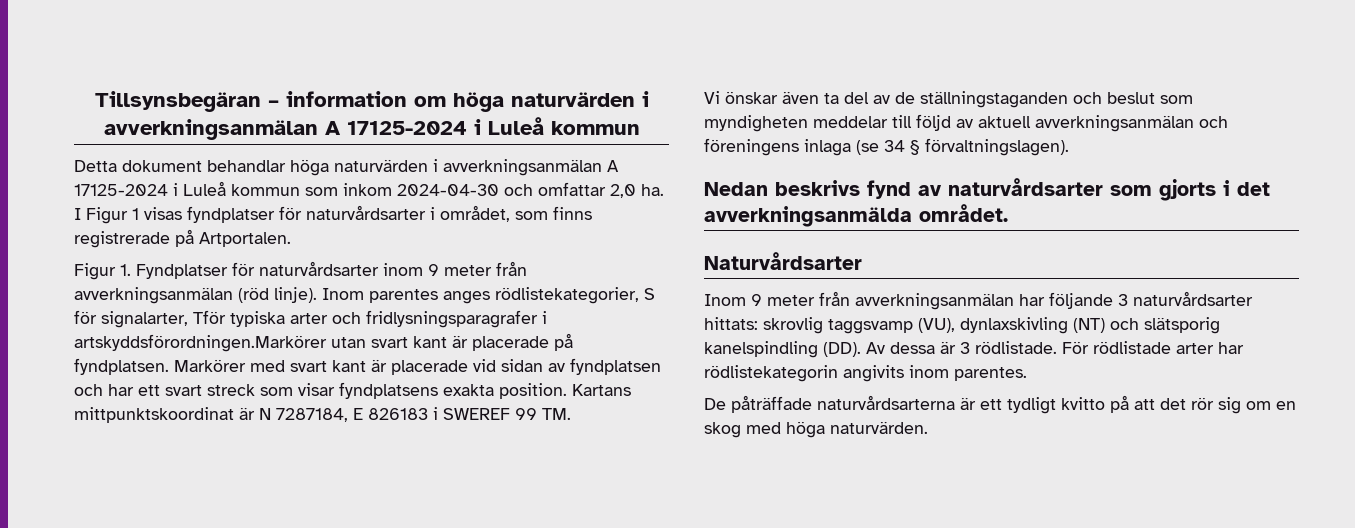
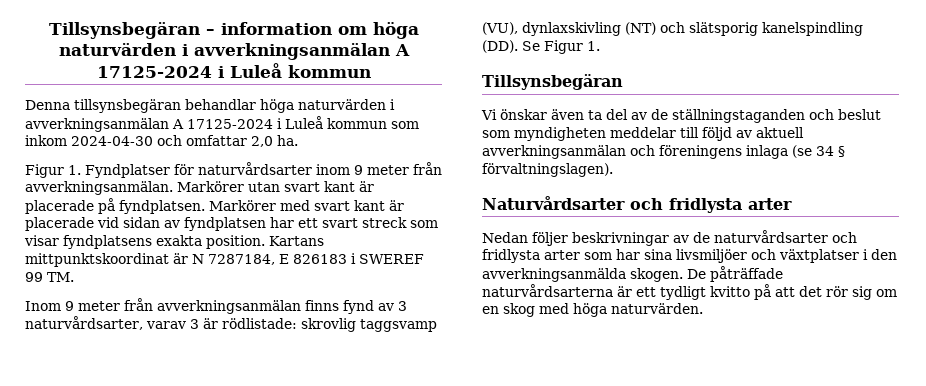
[74,160,202,172] Detta dokument -> [25,99,181,113] Denna tillsynsbegäran
[74,205,592,224] [74,229,291,248] I Figur 1 visas fyndplatser för naturvårdsarter i området, som finns registrerade på Artportalen. -> (298, 140) none
[74,287,655,304] [74,310,547,328] [74,334,327,352] avverkningsanmälan (röd linje). Inom parentes anges rödlistekategorier, S för signalarter, Tför typiska arter och fridlysningsparagrafer i artskyddsförordningen.Markörer -> [25,181,244,195] avverkningsanmälan. Markörer
[74,384,103,396] och -> (266, 224) none
(571, 414) none -> [25,298,407,314] [25,316,437,332] [482,22,863,36] [482,40,600,54] [482,74,623,90] // Inom 9 meter från avverkningsanmälan finns fynd av 3 naturvårdsarter, varav 3 är rödlistade: skrovlig taggsvamp (VU), dynlaxskivling (NT) och slätsporig kanelspindling (DD). Se Figur 1. // Tillsynsbegäran
[704,178,1270,201] [704,204,1008,227] [704,252,862,270] [704,291,1253,310] [704,317,1220,334] [704,341,1244,358] [704,365,1027,382] Nedan beskrivs fynd av naturvårdsarter som gjorts i det avverkningsanmälda området. // Naturvårdsarter // Inom 9 meter från avverkningsanmälan har följande 3 naturvårdsarter hittats: skrovlig taggsvamp (VU), dynlaxskivling (NT) och slätsporig kanelspindling (DD). Av dessa är 3 rödlistade. För rödlistade arter har rödlistekategorin angivits inom parentes. // -> [482,196,792,213] [482,230,857,246] [482,249,897,263] [482,268,683,282] Naturvårdsarter och fridlysta arter // Nedan följer beskrivningar av de naturvårdsarter och fridlysta arter som har sina livsmiljöer och växtplatser i den avverkningsanmälda skogen.

